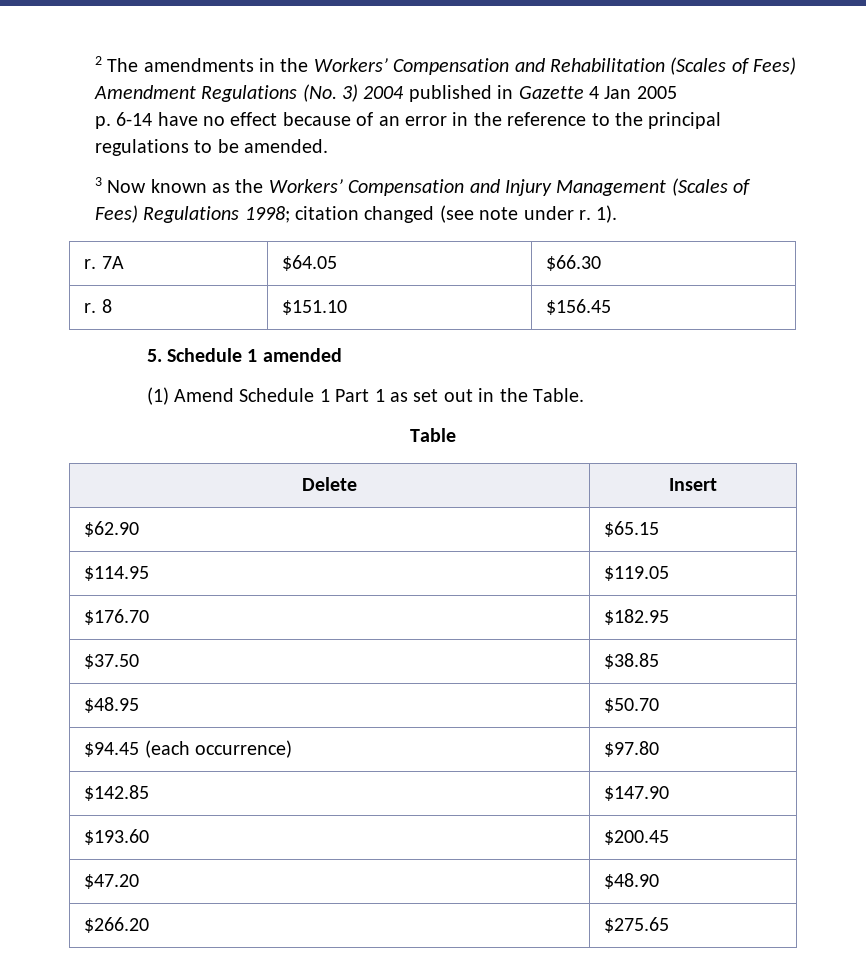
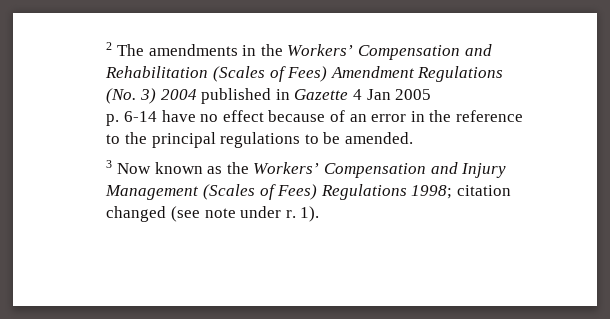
[84,256,124,269] [282,255,338,271] [546,255,602,271] [84,299,112,313] [282,300,348,315] [546,299,612,315] [146,348,342,362] [146,387,584,405] [410,428,456,442] [302,477,357,491] [669,478,717,491] [84,521,140,537] [604,521,660,537] [84,566,150,581] [604,566,670,581] [84,609,150,625] [604,609,670,625] [84,654,140,669] [604,653,660,669] [84,697,140,713] [604,698,660,713] [84,740,292,758] [604,741,660,757] [84,785,150,801] [604,786,670,801] [84,829,150,845] [604,830,670,845] [84,874,140,889] [604,873,660,889] [84,917,150,933] [604,917,670,933] // r. 7A | $64.05 | $66.30 // r. 8 | $151.10 | $156.45 // 5. Schedule 1 amended // (1) Amend Schedule 1 Part 1 as set out in the Table. // Table // Delete | Insert // $62.90 | $65.15 // $114.95 | $119.05 // $176.70 | $182.95 // $37.50 | $38.85 // $48.95 | $50.70 // $94.45 (each occurrence) | $97.80 // $142.85 | $147.90 // $193.60 | $200.45 // $47.20 | $48.90 // $266.20 | $275.65 -> (320, 214) none

